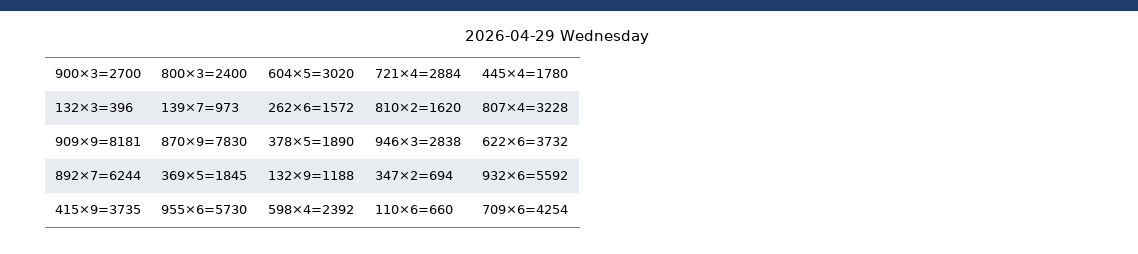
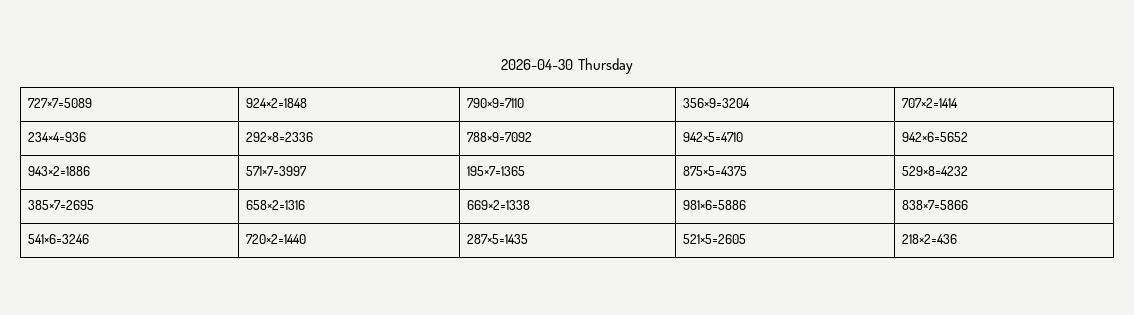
[464,30,649,44] [54,69,141,78] [160,69,247,78] [267,69,354,78] [374,69,461,78] [481,69,568,78] [54,103,133,112] [160,103,239,112] [267,103,354,112] [374,103,461,112] [481,103,568,112] [54,137,141,146] [160,137,247,146] [267,137,354,146] [374,137,461,146] [481,137,568,146] [54,171,141,180] [160,171,247,180] [267,171,354,180] [374,171,453,180] [481,171,568,180] [54,205,141,214] [160,205,247,214] [267,205,354,214] [374,205,453,214] [481,205,568,214] 2026-04-29 Wednesday // 900×3=2700 | 800×3=2400 | 604×5=3020 | 721×4=2884 | 445×4=1780 // 132×3=396 | 139×7=973 | 262×6=1572 | 810×2=1620 | 807×4=3228 // 909×9=8181 | 870×9=7830 | 378×5=1890 | 946×3=2838 | 622×6=3732 // 892×7=6244 | 369×5=1845 | 132×9=1188 | 347×2=694 | 932×6=5592 // 415×9=3735 | 955×6=5730 | 598×4=2392 | 110×6=660 | 709×6=4254 -> [501,58,633,74] [28,98,93,108] [246,98,308,108] [467,98,525,108] [683,98,751,108] [902,98,959,108] [28,132,87,142] [246,132,314,142] [467,132,533,142] [683,132,744,142] [902,132,969,142] [28,166,91,176] [246,166,308,176] [467,166,526,176] [683,166,748,176] [902,166,969,176] [28,200,95,210] [246,200,306,210] [467,200,531,210] [683,200,747,210] [902,200,969,210] [28,234,90,244] [246,234,307,244] [467,234,529,244] [683,234,747,244] [902,234,958,244] 2026-04-30 Thursday // 727×7=5089 | 924×2=1848 | 790×9=7110 | 356×9=3204 | 707×2=1414 // 234×4=936 | 292×8=2336 | 788×9=7092 | 942×5=4710 | 942×6=5652 // 943×2=1886 | 571×7=3997 | 195×7=1365 | 875×5=4375 | 529×8=4232 // 385×7=2695 | 658×2=1316 | 669×2=1338 | 981×6=5886 | 838×7=5866 // 541×6=3246 | 720×2=1440 | 287×5=1435 | 521×5=2605 | 218×2=436

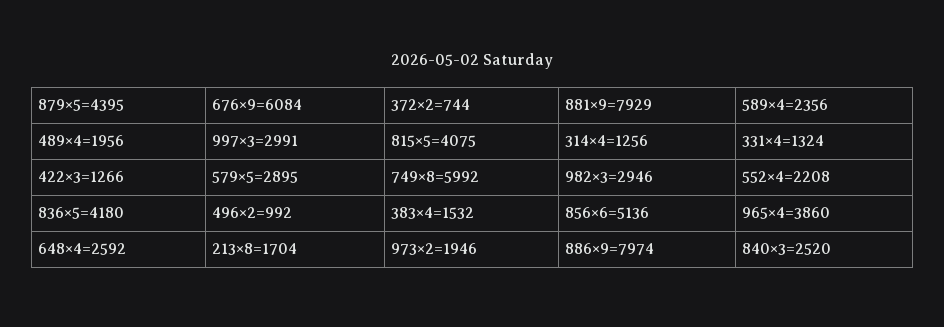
[501,58,633,74] [28,98,93,108] [246,98,308,108] [467,98,525,108] [683,98,751,108] [902,98,959,108] [28,132,87,142] [246,132,314,142] [467,132,533,142] [683,132,744,142] [902,132,969,142] [28,166,91,176] [246,166,308,176] [467,166,526,176] [683,166,748,176] [902,166,969,176] [28,200,95,210] [246,200,306,210] [467,200,531,210] [683,200,747,210] [902,200,969,210] [28,234,90,244] [246,234,307,244] [467,234,529,244] [683,234,747,244] [902,234,958,244] 2026-04-30 Thursday // 727×7=5089 | 924×2=1848 | 790×9=7110 | 356×9=3204 | 707×2=1414 // 234×4=936 | 292×8=2336 | 788×9=7092 | 942×5=4710 | 942×6=5652 // 943×2=1886 | 571×7=3997 | 195×7=1365 | 875×5=4375 | 529×8=4232 // 385×7=2695 | 658×2=1316 | 669×2=1338 | 981×6=5886 | 838×7=5866 // 541×6=3246 | 720×2=1440 | 287×5=1435 | 521×5=2605 | 218×2=436 -> [390,53,554,69] [37,99,124,111] [211,99,302,111] [390,99,470,111] [564,99,652,111] [741,99,828,111] [37,135,124,147] [211,135,298,147] [390,135,476,147] [564,135,648,147] [741,135,824,147] [37,171,124,183] [211,171,298,183] [390,171,479,183] [564,171,653,183] [741,171,830,183] [37,207,124,219] [211,207,292,218] [390,207,474,219] [564,207,649,219] [741,207,830,219] [37,243,126,255] [211,243,297,255] [390,243,477,255] [564,243,654,255] [741,243,831,255] 2026-05-02 Saturday // 879×5=4395 | 676×9=6084 | 372×2=744 | 881×9=7929 | 589×4=2356 // 489×4=1956 | 997×3=2991 | 815×5=4075 | 314×4=1256 | 331×4=1324 // 422×3=1266 | 579×5=2895 | 749×8=5992 | 982×3=2946 | 552×4=2208 // 836×5=4180 | 496×2=992 | 383×4=1532 | 856×6=5136 | 965×4=3860 // 648×4=2592 | 213×8=1704 | 973×2=1946 | 886×9=7974 | 840×3=2520

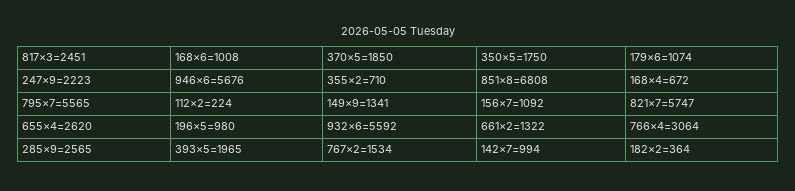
[390,53,554,69] [37,99,124,111] [211,99,302,111] [390,99,470,111] [564,99,652,111] [741,99,828,111] [37,135,124,147] [211,135,298,147] [390,135,476,147] [564,135,648,147] [741,135,824,147] [37,171,124,183] [211,171,298,183] [390,171,479,183] [564,171,653,183] [741,171,830,183] [37,207,124,219] [211,207,292,218] [390,207,474,219] [564,207,649,219] [741,207,830,219] [37,243,126,255] [211,243,297,255] [390,243,477,255] [564,243,654,255] [741,243,831,255] 2026-05-02 Saturday // 879×5=4395 | 676×9=6084 | 372×2=744 | 881×9=7929 | 589×4=2356 // 489×4=1956 | 997×3=2991 | 815×5=4075 | 314×4=1256 | 331×4=1324 // 422×3=1266 | 579×5=2895 | 749×8=5992 | 982×3=2946 | 552×4=2208 // 836×5=4180 | 496×2=992 | 383×4=1532 | 856×6=5136 | 965×4=3860 // 648×4=2592 | 213×8=1704 | 973×2=1946 | 886×9=7974 | 840×3=2520 -> [340,27,455,37] [21,53,85,61] [174,53,239,61] [326,53,393,61] [480,53,547,61] [629,52,692,61] [21,75,91,84] [174,75,244,84] [326,76,386,84] [480,76,548,84] [629,76,689,84] [21,98,90,107] [174,99,232,107] [326,98,388,107] [480,98,544,107] [629,99,694,107] [21,122,92,130] [174,121,235,130] [326,121,397,130] [480,122,545,130] [629,122,699,130] [21,144,92,153] [174,144,242,153] [326,145,392,153] [480,144,540,153] [629,145,690,153] 2026-05-05 Tuesday // 817×3=2451 | 168×6=1008 | 370×5=1850 | 350×5=1750 | 179×6=1074 // 247×9=2223 | 946×6=5676 | 355×2=710 | 851×8=6808 | 168×4=672 // 795×7=5565 | 112×2=224 | 149×9=1341 | 156×7=1092 | 821×7=5747 // 655×4=2620 | 196×5=980 | 932×6=5592 | 661×2=1322 | 766×4=3064 // 285×9=2565 | 393×5=1965 | 767×2=1534 | 142×7=994 | 182×2=364

